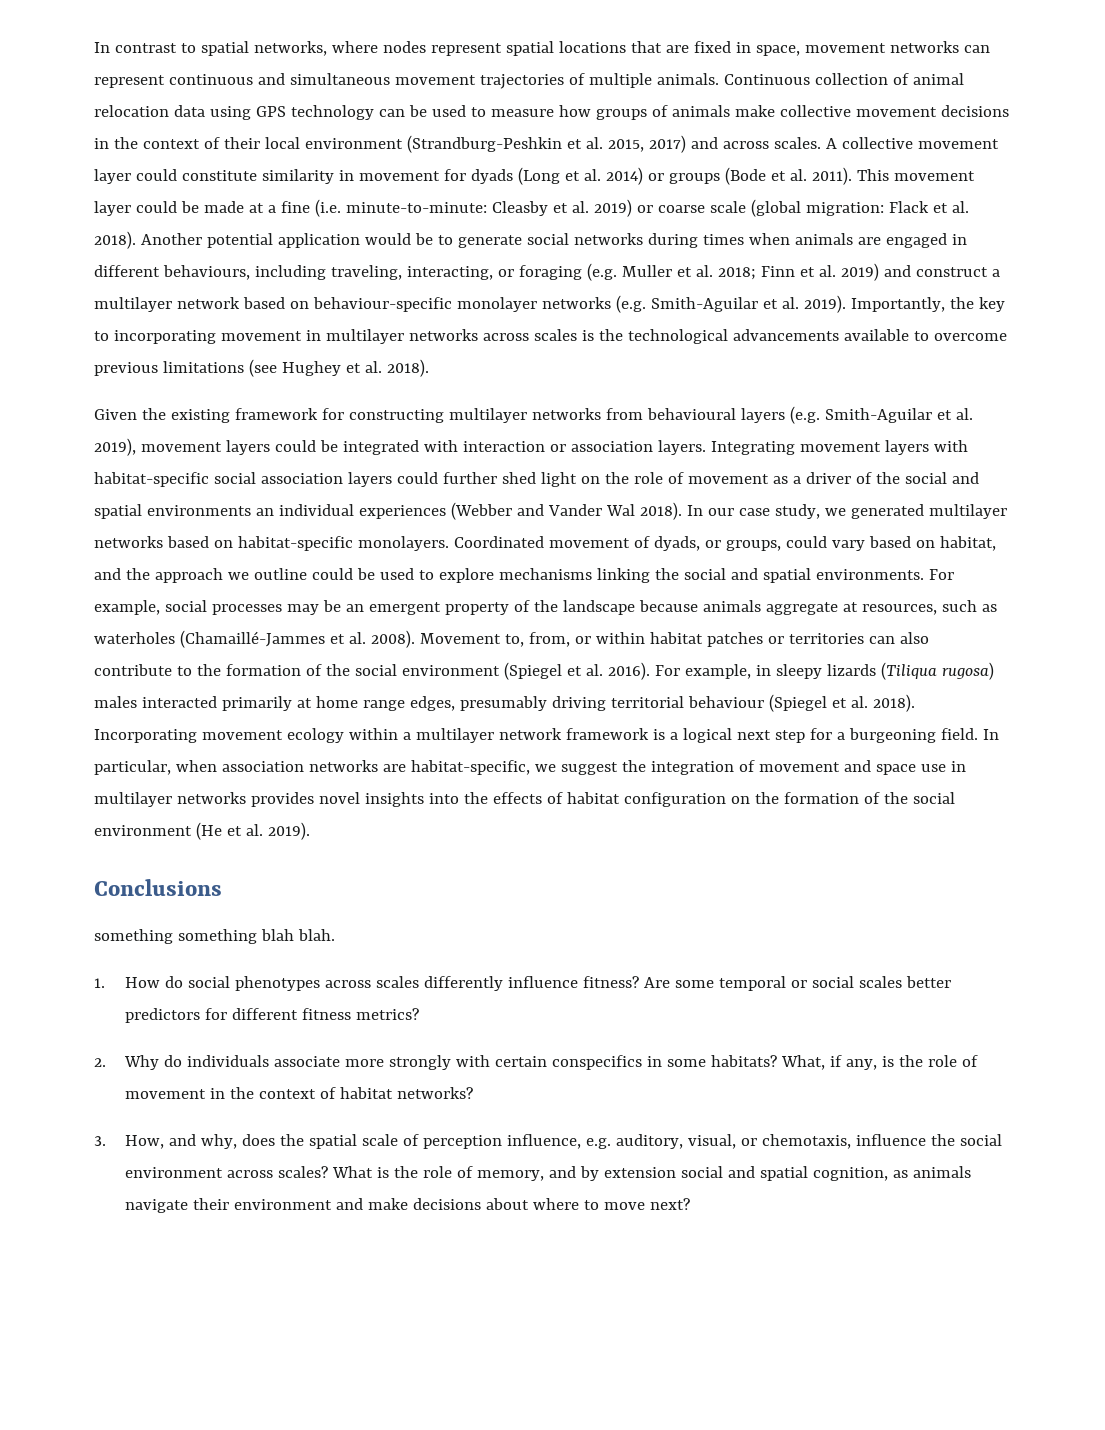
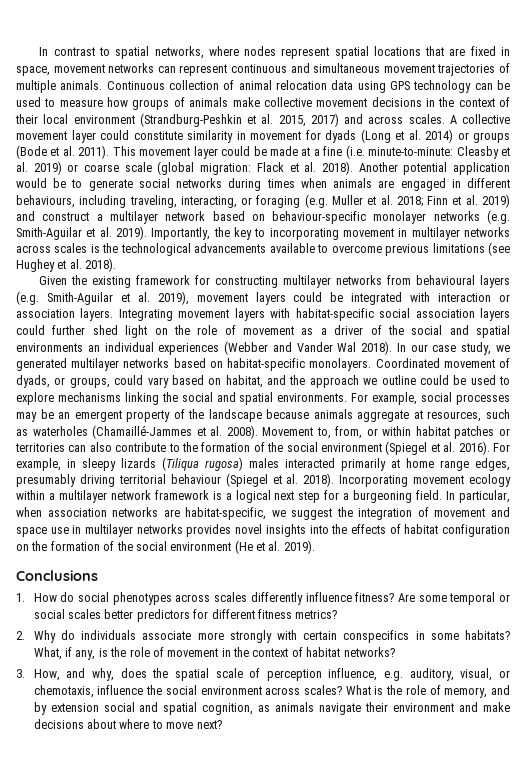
[94,929,335,944] // something something blah blah. -> (98, 575) none

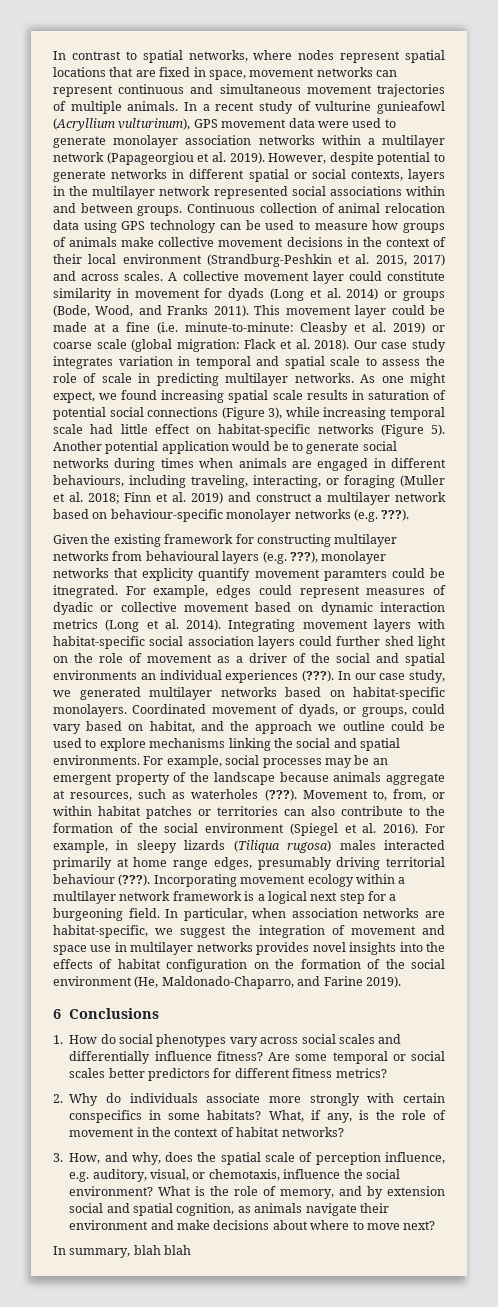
(103, 85) none -> [184,101,445,114] [53,118,396,131] [53,135,446,148] [53,152,445,165] [53,169,445,182] [53,186,445,199] [53,203,183,216] In a recent study of vulturine gunieafowl (Acryllium vulturinum), GPS movement data were used to generate monolayer association networks within a multilayer network (Papageorgiou et al. 2019). However, despite potential to generate networks in different spatial or social contexts, layers in the multilayer network represented social associations within and between groups.
[16,145,75,159] (Bode et al. -> [53,305,209,317] (Bode, Wood, and Franks
(353, 168) none -> [353,339,447,352] [53,356,445,369] [53,373,447,386] [53,390,446,403] [53,407,445,420] [53,424,445,437] Our case study integrates variation in temporal and spatial scale to assess the role of scale in predicting multilayer networks. As one might expect, we found increasing spatial scale results in saturation of potential social connections (Figure 3), while increasing temporal scale had little effect on habitat-specific networks (Figure 5).
[304,194,363,208] (e.g. Muller -> [400,475,445,487] (Muller
[16,226,510,240] [16,242,510,256] [16,258,117,272] Smith-Aguilar et al. 2019). Importantly, the key to incorporating movement in multilayer networks across scales is the technological advancements available to overcome previous limitations (see Hughey et al. 2018). -> [381,509,410,521] ???).
[46,291,511,305] [16,308,114,321] Smith-Aguilar et al. 2019), movement layers could be integrated with interaction or association layers. -> [289,551,387,564] [53,568,446,581] [53,585,446,598] [53,602,445,615] [53,619,221,632] ???), monolayer networks that explicity quantify movement paramters could be itnegrated. For example, edges could represent measures of dyadic or collective movement based on dynamic interaction metrics (Long et al. 2014).
[224,341,393,355] (Webber and Vander Wal 2018). -> [302,670,334,682] (???).
[92,425,258,439] (Chamaillé-Jammes et al. 2008). -> [264,789,297,801] (???).
[225,473,335,487] (Spiegel et al. 2018). -> [118,874,151,886] (???).
[234,540,281,554] (He et al. -> [134,976,363,989] (He, Maldonado-Chaparro, and Farine
(315, 547) none -> [53,1009,61,1019] 6
[175,592,303,605] across scales differently -> [229,1034,402,1047] [69,1051,151,1064] vary across social scales and differentially
[200,685,342,695] environment across scales? -> [69,1186,154,1196] environment?
(222, 724) none -> [53,1245,192,1258] // In summary, blah blah

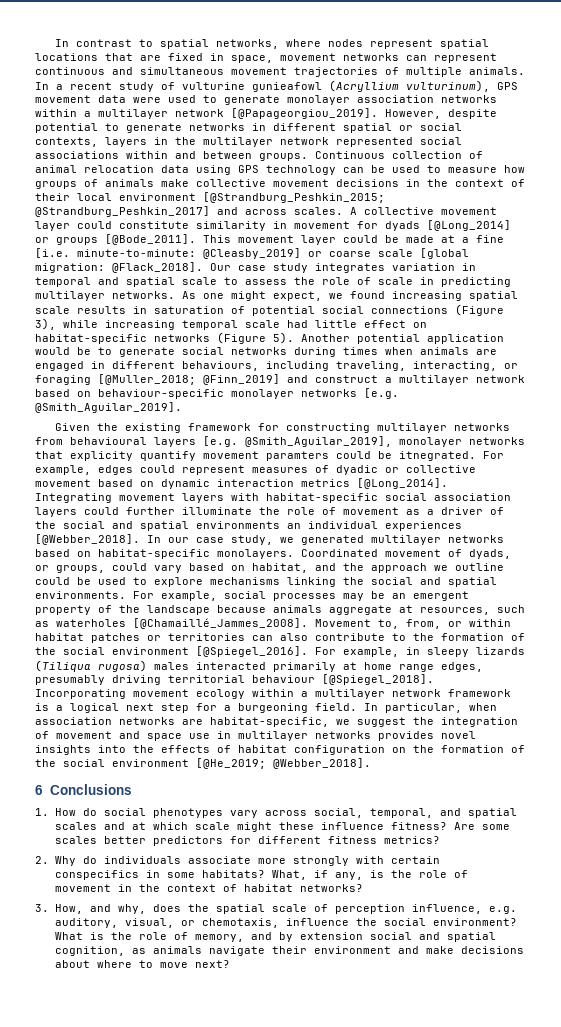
[106,152,265,165] (Papageorgiou et al. 2019). -> [231,108,378,119] [@Papageorgiou_2019].
[206,254,445,267] (Strandburg-Peshkin et al. 2015, 2017) -> [203,192,385,203] [35,206,210,217] [@Strandburg_Peshkin_2015; @Strandburg_Peshkin_2017]
[270,288,446,301] [53,305,249,317] (Long et al. 2014) or groups (Bode, Wood, and Franks 2011). -> [427,220,511,231] [35,234,196,245] [@Long_2014] or groups [@Bode_2011].
[156,322,445,335] [53,339,350,352] (i.e. minute-to-minute: Cleasby et al. 2019) or coarse scale (global migration: Flack et al. 2018). -> [35,248,469,259] [35,262,203,273] [i.e. minute-to-minute: @Cleasby_2019] or coarse scale [global migration: @Flack_2018].
[400,475,445,487] [53,492,223,504] (Muller et al. 2018; Finn et al. 2019) -> [98,374,280,385] [@Muller_2018; @Finn_2019]
[353,509,410,522] (e.g. ???). -> [364,388,399,399] [35,402,182,413] [e.g. @Smith_Aguilar_2019].
[262,551,318,564] (e.g. ???), -> [203,436,392,447] [e.g. @Smith_Aguilar_2019],
[105,619,221,632] (Long et al. 2014). -> [357,478,448,489] [@Long_2014].
[384,636,446,649] [53,656,68,663] shed light on -> [182,507,252,515] illuminate
[302,670,334,682] (???). -> [35,534,140,545] [@Webber_2018].
[264,789,297,801] (???). -> [133,618,308,629] [@Chamaillé_Jammes_2008].
[289,823,419,836] (Spiegel et al. 2016). -> [196,646,308,657] [@Spiegel_2016].
[118,874,151,886] (???). -> [322,674,434,685] [@Spiegel_2018].
[134,976,401,989] (He, Maldonado-Chaparro, and Farine 2019). -> [196,758,371,769] [@He_2019; @Webber_2018].
[301,1034,402,1044] [69,1051,151,1064] social scales and differentially -> [313,808,517,818] [54,822,314,832] social, temporal, and spatial scales and at which scale might these
[332,1051,445,1064] temporal or social -> (510, 827) none
[53,1245,192,1258] // In summary, blah blah -> (230, 964) none

